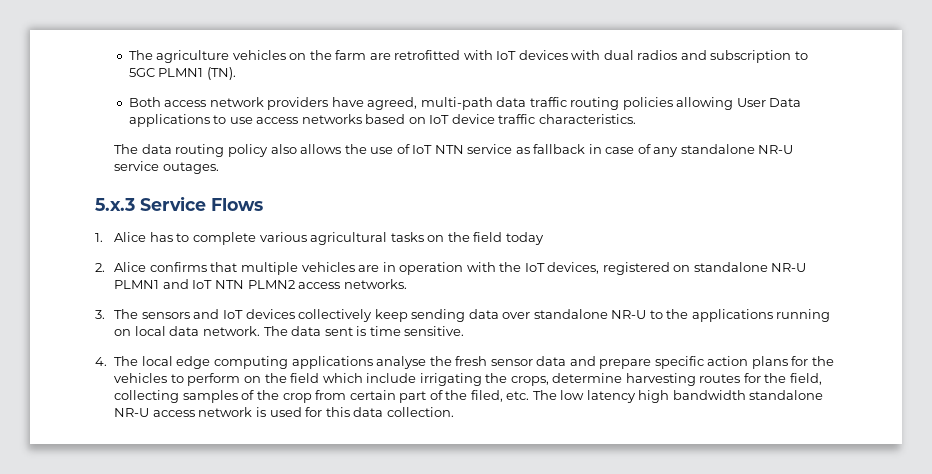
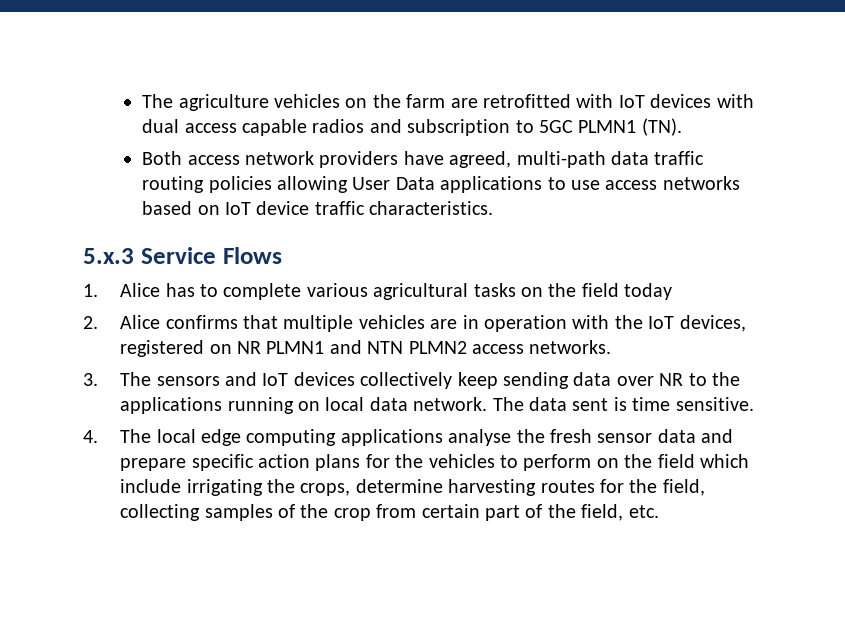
(634, 55) none -> [184,119,308,136] access capable
[114,144,794,157] [114,161,219,174] // The data routing policy also allows the use of IoT NTN service as fallback in case of any standalone NR-U service outages. -> (494, 208) none
[693,262,807,272] standalone NR-U -> [237,341,262,354] NR
[192,280,213,289] IoT -> (362, 347) none
[533,309,647,319] standalone NR-U -> [659,373,684,386] NR
[470,390,824,403] [114,407,454,417] filed, etc. The low latency high bandwidth standalone NR-U access network is used for this data collection. -> [581,504,659,521] field, etc.

